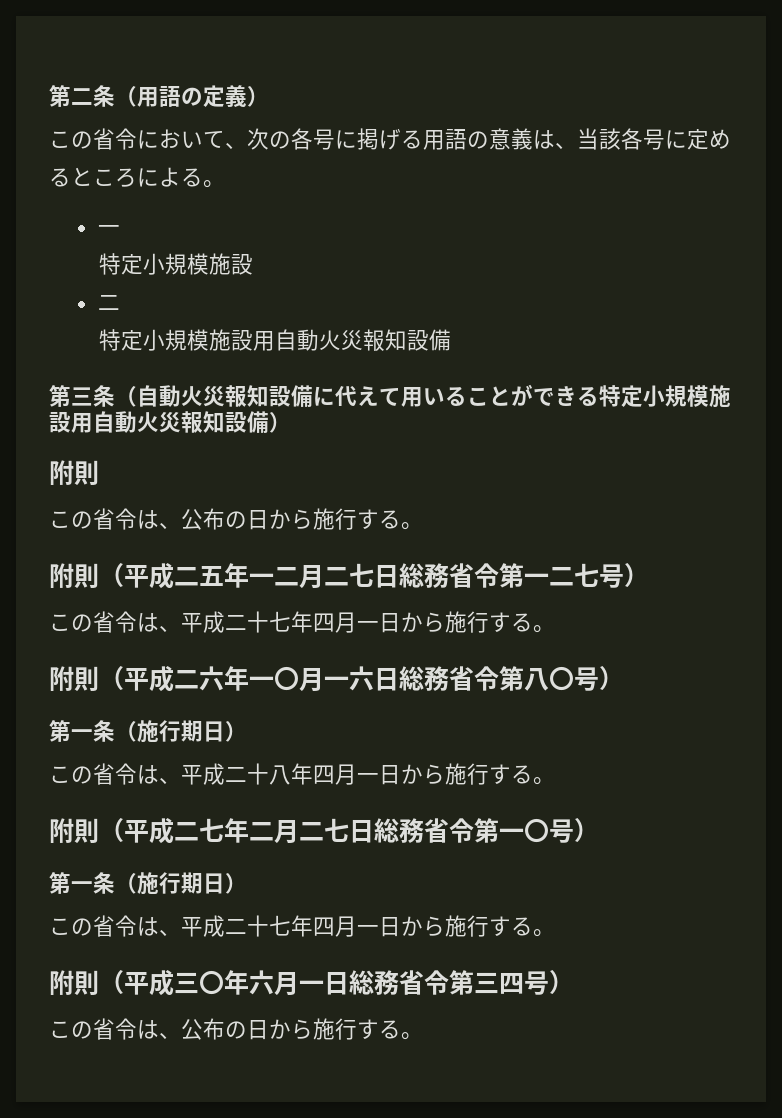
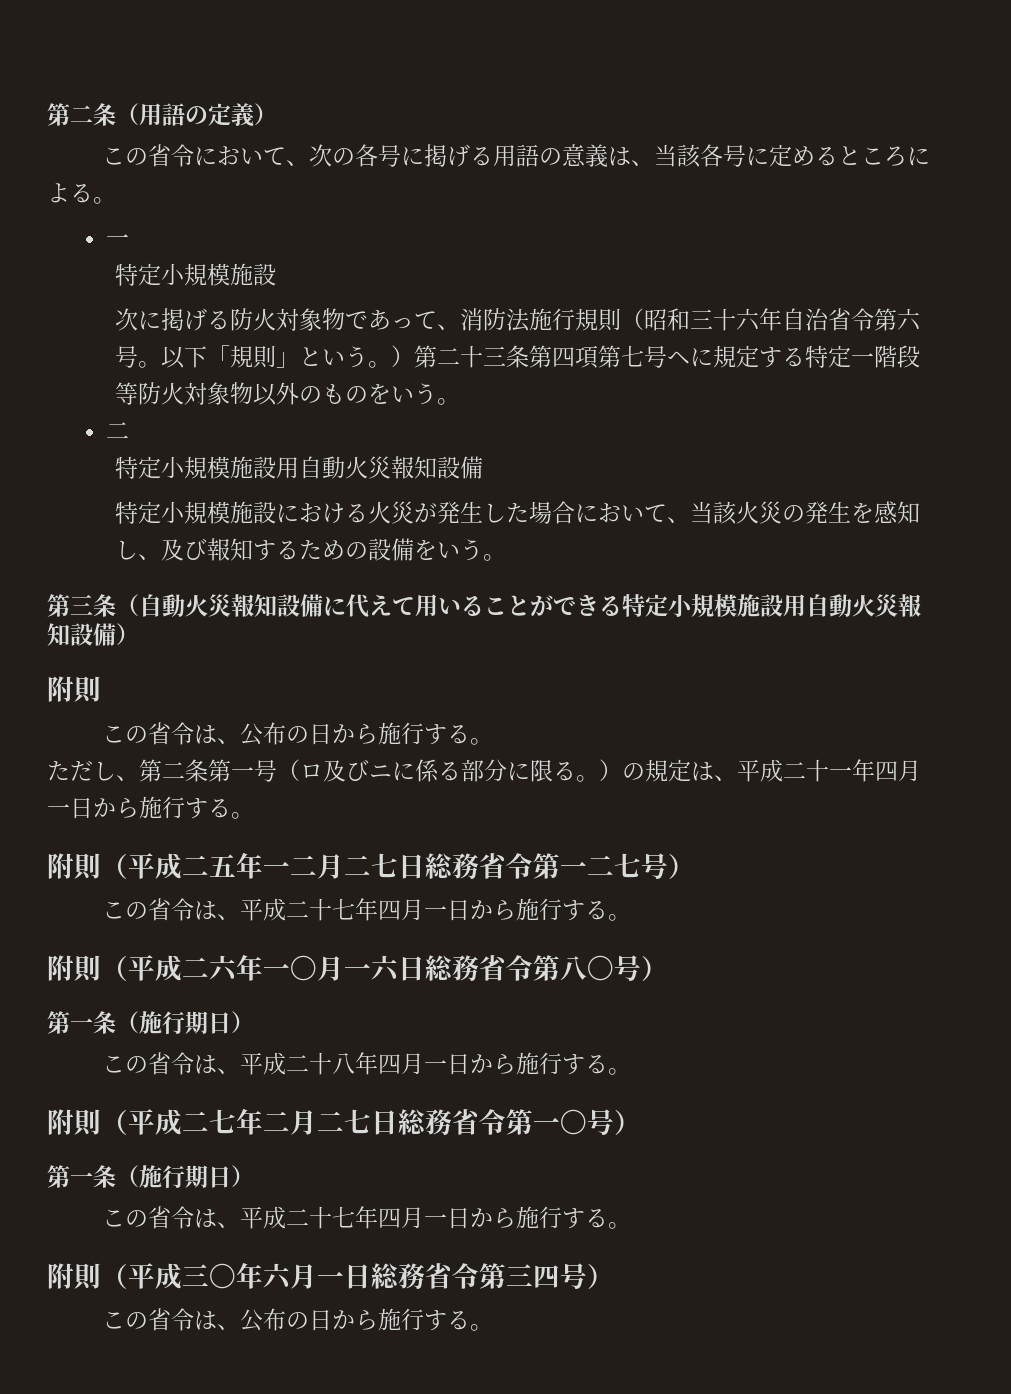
(254, 264) none -> [114,308,921,332] [114,345,920,369] [114,382,460,406] // 次に掲げる防火対象物であって、消防法施行規則（昭和三十六年自治省令第六号。以下「規則」という。）第二十三条第四項第七号ヘに規定する特定一階段等防火対象物以外のものをいう。
(452, 340) none -> [114,501,920,525] [114,538,506,561] // 特定小規模施設における火災が発生した場合において、当該火災の発生を感知し、及び報知するための設備をいう。
(423, 526) none -> [47,759,921,782] [47,796,254,819] // ただし、第二条第一号（ロ及びニに係る部分に限る。）の規定は、平成二十一年四月一日から施行する。

